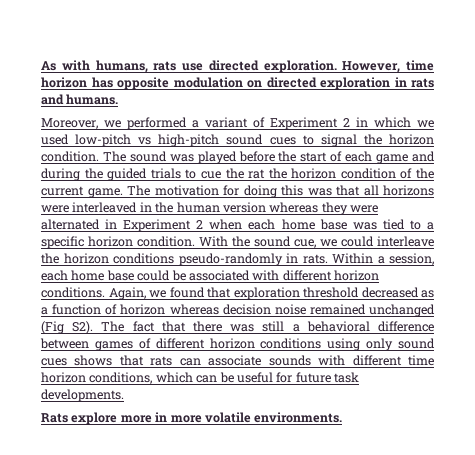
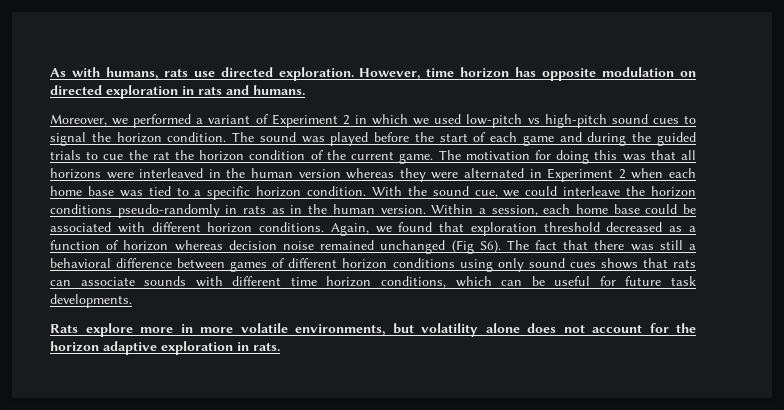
[302,254,328,264] rats. -> [243,204,426,214] rats as in the human version.
[72,321,94,334] S2). -> [479,240,501,253] S6).
[254,412,343,423] environments. -> [295,323,696,337] [50,341,280,355] environments, but volatility alone does not account for the horizon adaptive exploration in rats.

